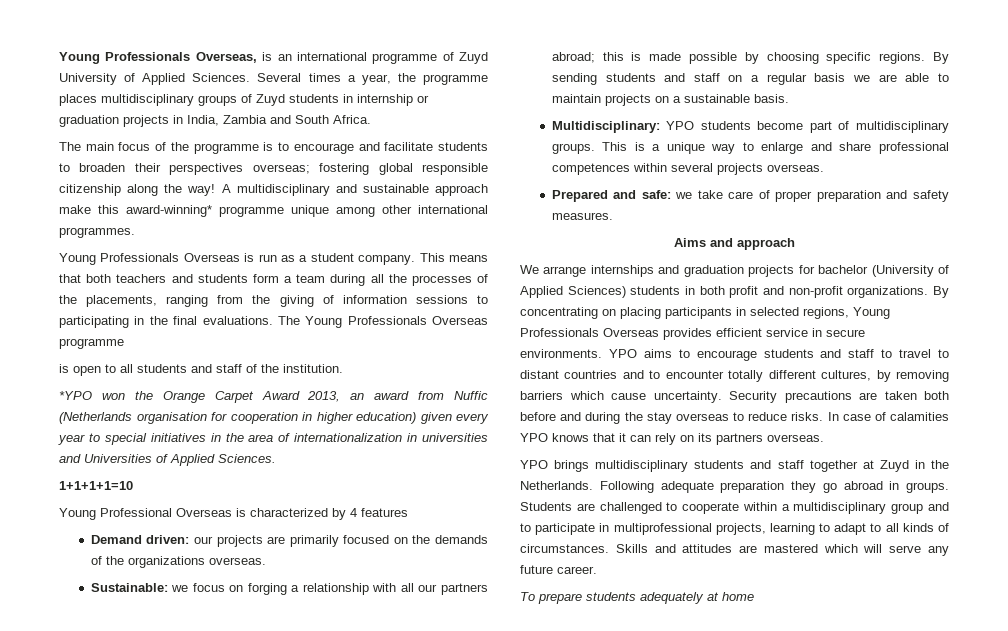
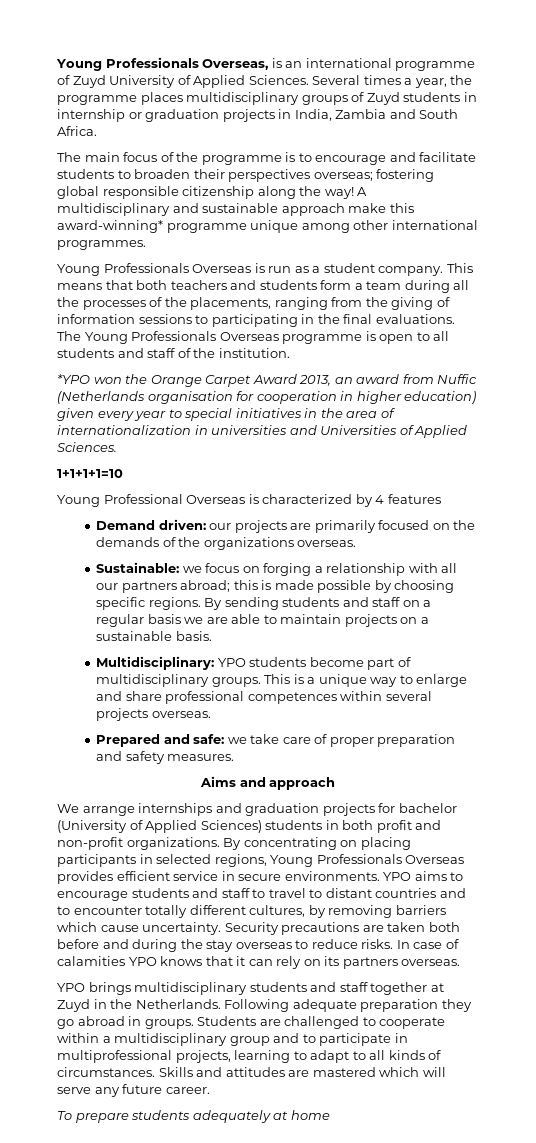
(124, 343) // -> (363, 339) none

